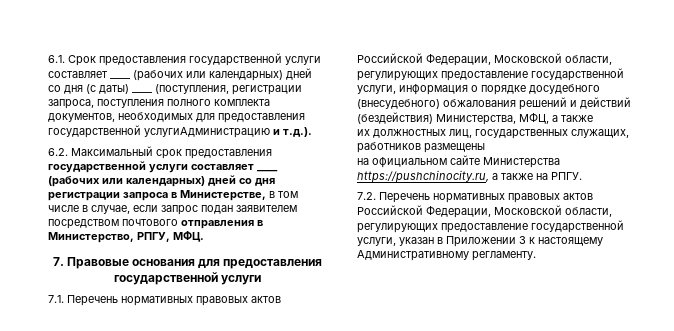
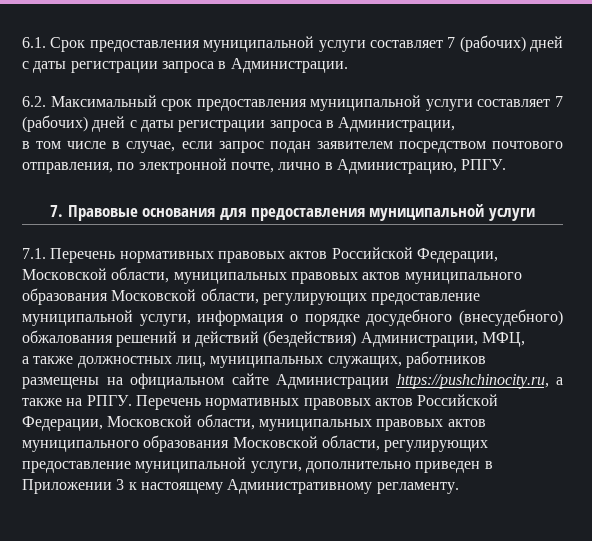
[189,53,321,66] [48,71,108,78] [110,68,312,81] [48,84,302,95] [48,99,270,109] [48,112,305,123] [48,125,312,138] государственной услуги составляет ____ (рабочих или календарных) дней со дня (с даты) ____ (поступления, регистрации запроса, поступления полного комплекта документов, необходимых для предоставления государственной услугиАдминистрацию и т.д.). -> [203,35,563,52] [22,58,348,73] муниципальной услуги составляет 7 (рабочих) дней с даты регистрации запроса в Администрации.
[48,161,254,173] [257,170,278,172] [48,175,275,187] [48,190,266,201] государственной услуги составляет ____ (рабочих или календарных) дней со дня регистрации запроса в Министерстве, -> [310,95,563,111] [22,115,456,132] муниципальной услуги составляет 7 (рабочих) дней с даты регистрации запроса в Администрации, //
[181,220,263,229] [48,231,204,243] отправления в Министерство, РПГУ, МФЦ. -> [22,158,507,174] отправления, по электронной почте, лично в Администрацию, РПГУ.
[113,272,218,285] государственной -> [369,204,485,221] муниципальной
[357,68,624,81] регулирующих предоставление государственной -> [173,272,522,284] [22,288,481,305] [22,310,133,326] муниципальных правовых актов муниципального образования Московской области, регулирующих предоставление муниципальной
[436,114,516,125] Министерства, -> [360,332,478,347] Администрации,
[552,115,593,122] [357,129,370,136] а также // их -> [22,356,74,364] // а также
[475,129,568,139] государственных -> [210,356,324,368] муниципальных
(485, 148) // -> (99, 383) none
[483,157,560,168] Министерства -> [276,374,389,389] Администрации
[357,192,593,203] [357,205,612,218] [357,220,624,233] [357,237,434,246] // 7.2. Перечень нормативных правовых актов Российской Федерации, Московской области, регулирующих предоставление государственной услуги, указан -> [135,394,499,410] [22,414,486,431] [22,435,489,452] [22,457,481,473] Перечень нормативных правовых актов Российской Федерации, Московской области, муниципальных правовых актов муниципального образования Московской области, регулирующих предоставление муниципальной услуги, дополнительно приведен

